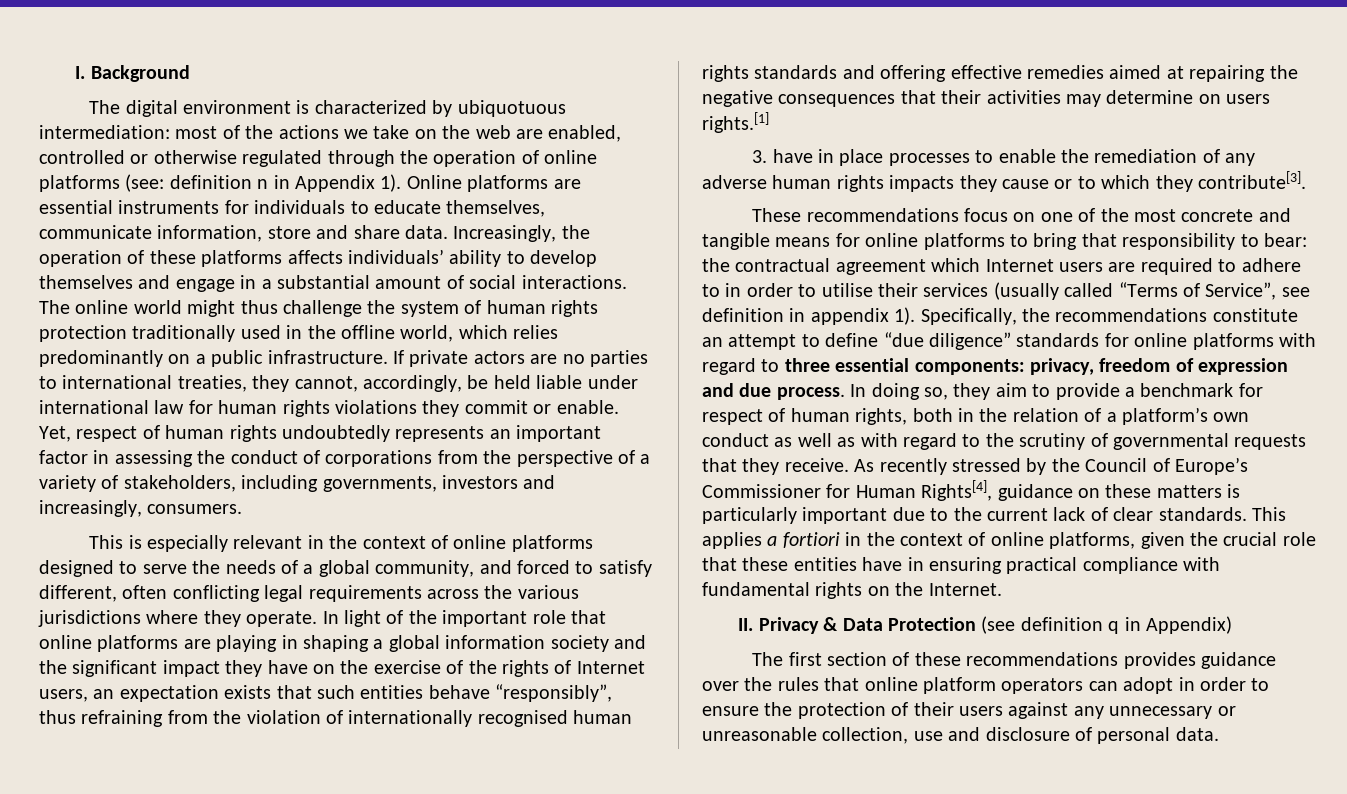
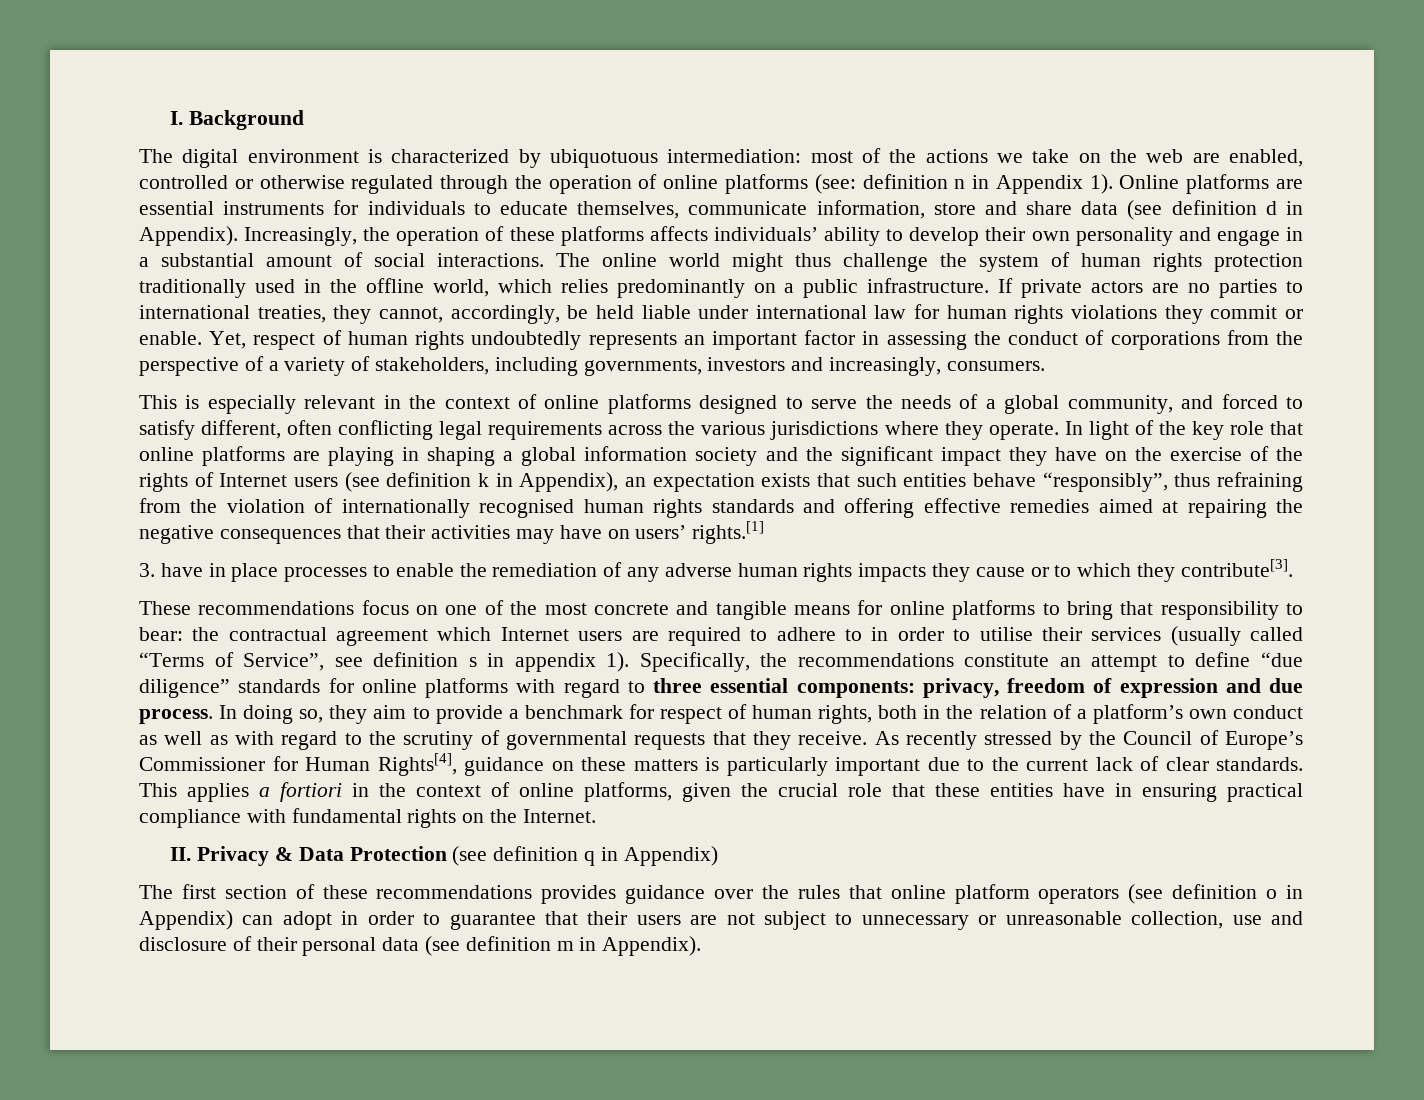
[404,225,448,239] data. -> [1081,200,1303,220] [139,226,238,246] data (see definition d in Appendix).
[39,275,133,289] themselves -> [985,227,1173,246] their own personality
[442,610,528,627] important -> [1191,421,1224,440] key
[39,689,88,702] users, -> [294,472,619,492] users (see definition k in Appendix),
[1106,90,1271,104] determine on users -> [559,525,687,539] have on users’
(784, 315) none -> [468,657,477,667] s
(1084, 686) none -> [1128,884,1304,904] [139,910,233,930] (see definition o in Appendix)
[702,702,1104,719] ensure the protection of their users against any -> [449,911,853,930] guarantee that their users are not subject to
[1097,727,1219,744] personal data. -> [256,936,702,956] their personal data (see definition m in Appendix).

